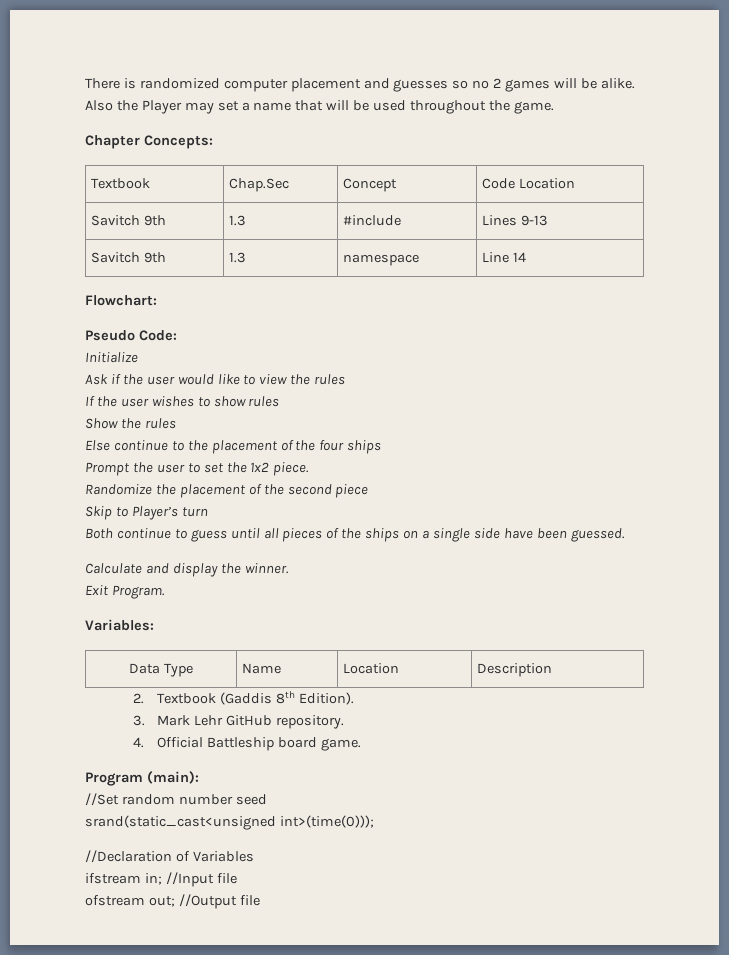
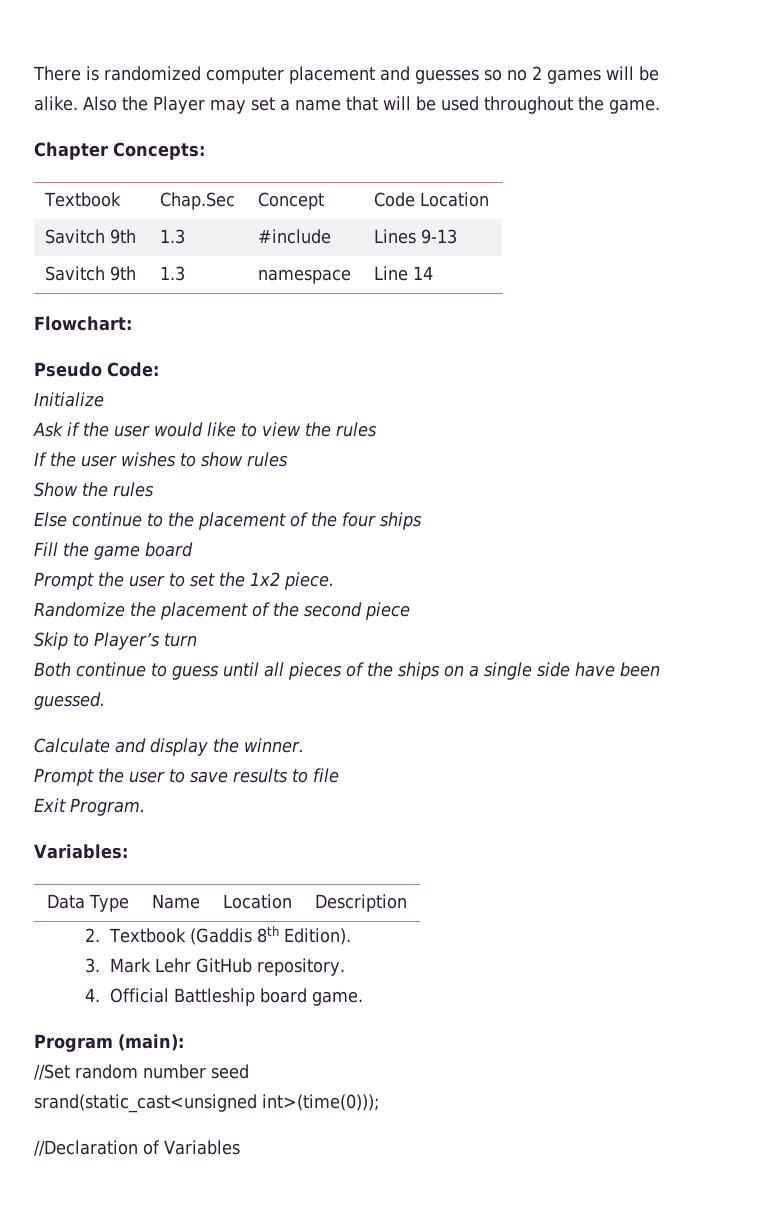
(382, 447) none -> [34,542,193,560] // Fill the game board
(289, 568) none -> [34,768,339,786] // Prompt the user to save results to file
[85,872,237,887] [85,894,260,909] // ifstream in; //Input file // ofstream out; //Output file -> (240, 1147) none

